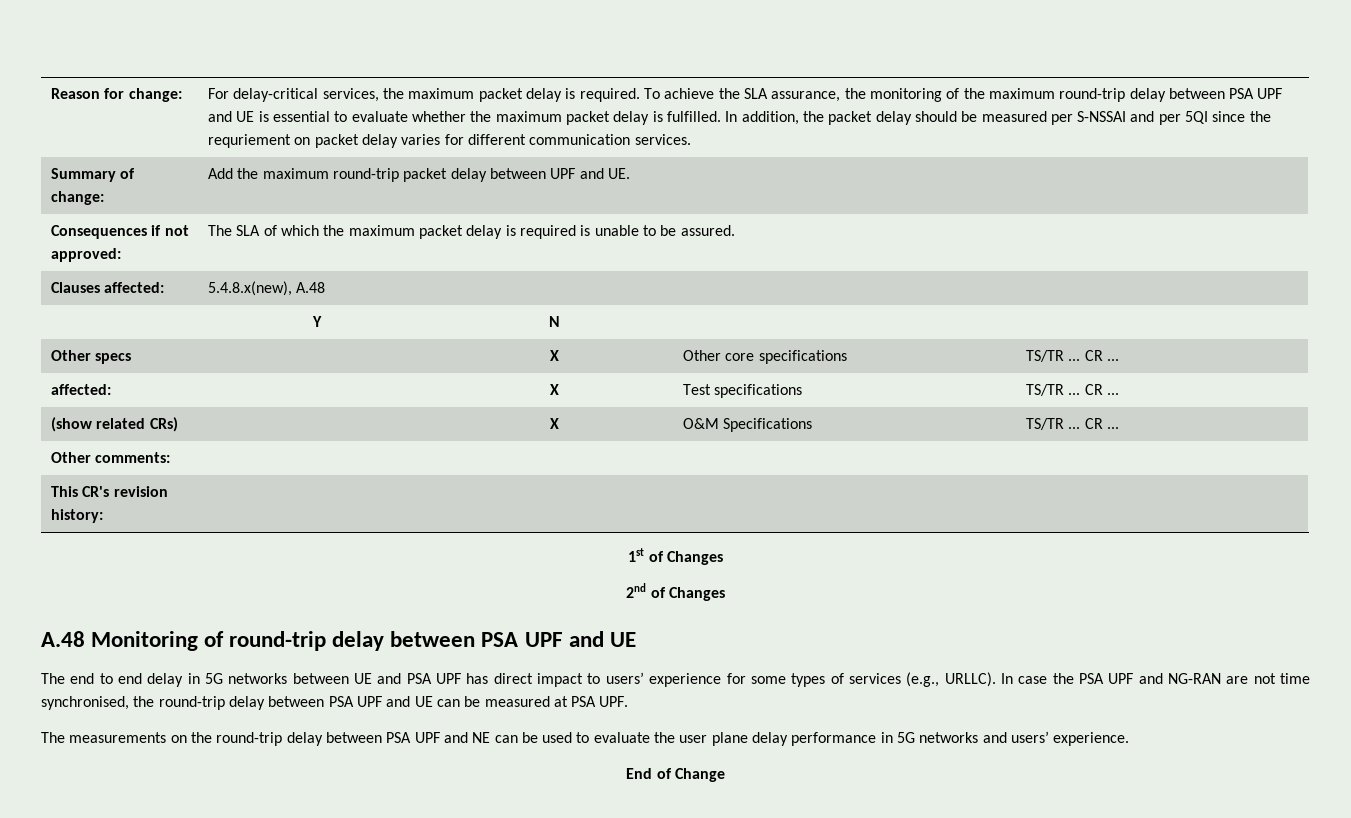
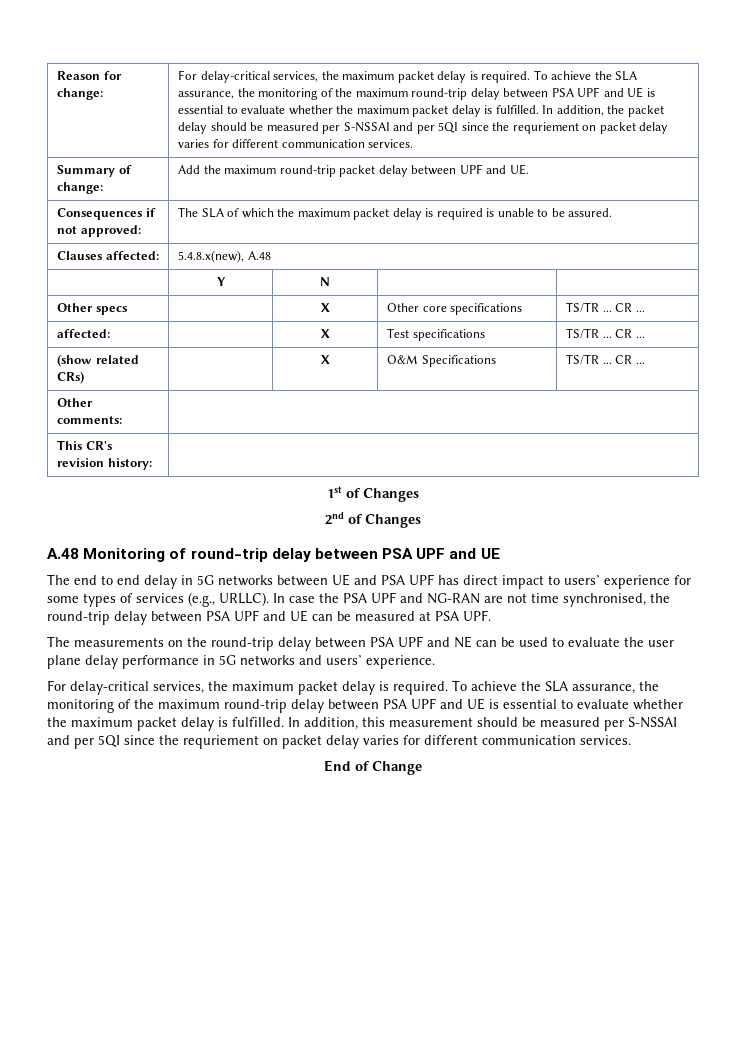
(1130, 739) none -> [47,680,659,695] [47,698,683,713] [47,717,677,731] [47,735,631,749] // For delay-critical services, the maximum packet delay is required. To achieve the SLA assurance, the monitoring of the maximum round-trip delay between PSA UPF and UE is essential to evaluate whether the maximum packet delay is fulfilled. In addition, this measurement should be measured per S-NSSAI and per 5QI since the requriement on packet delay varies for different communication services.

